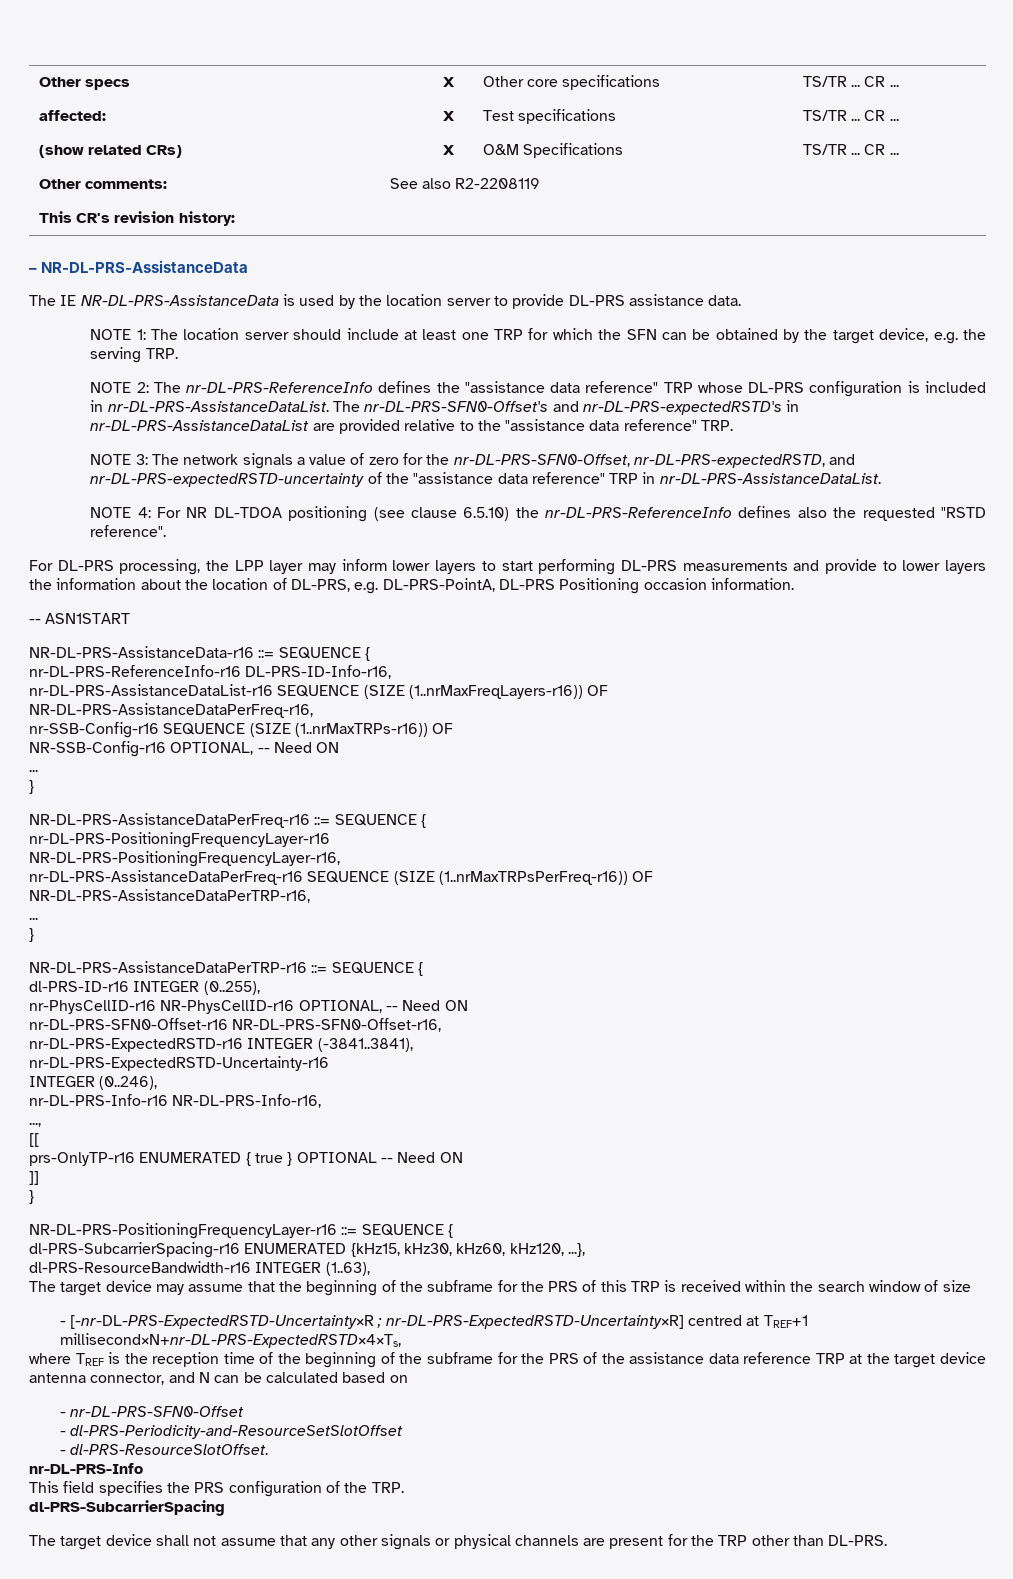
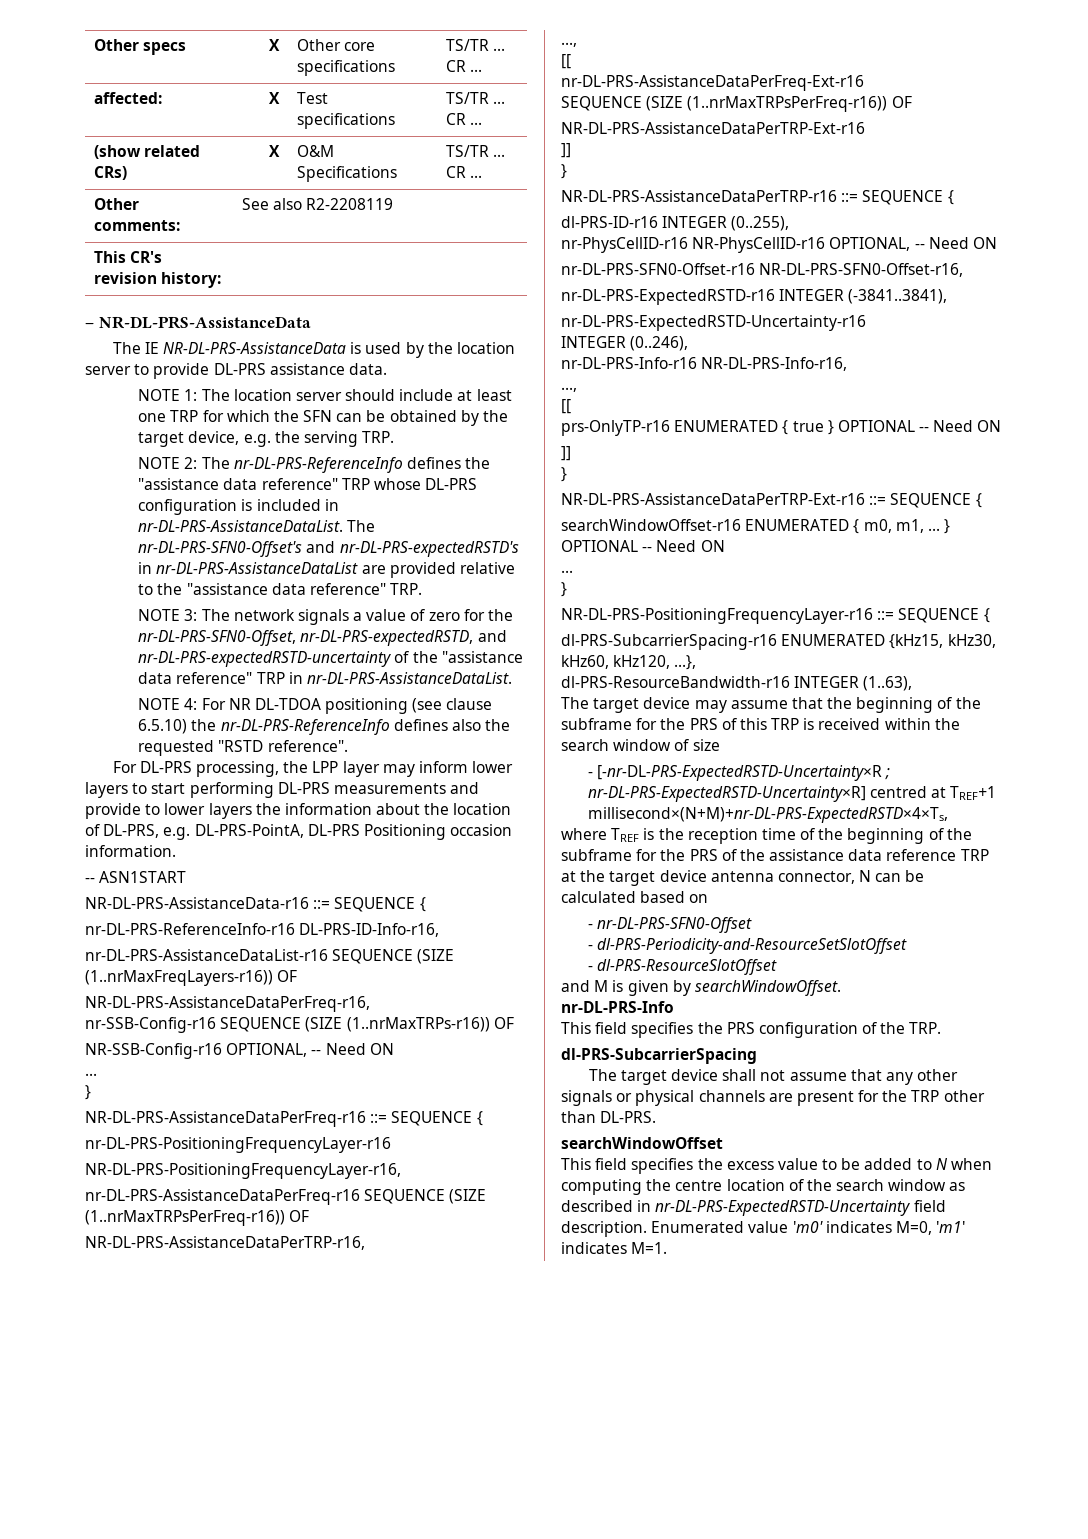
[29,917,38,920] ... -> [561,42,577,47] [561,54,571,69] [561,75,864,91] [561,96,912,112] [561,122,865,134] [561,143,571,158] ..., // [[ // nr-DL-PRS-AssistanceDataPerFreq-Ext-r16 // SEQUENCE (SIZE (1..nrMaxTRPsPerFreq-r16)) OF // NR-DL-PRS-AssistanceDataPerTRP-Ext-r16 // ]]
(34, 1197) none -> [561,493,982,508] [561,519,951,534] [561,540,725,552] [561,570,573,573] [561,582,567,597] // NR-DL-PRS-AssistanceDataPerTRP-Ext-r16 ::= SEQUENCE { // searchWindowOffset-r16 ENUMERATED { m0, m1, ... } OPTIONAL -- Need ON // ... // }
[59,1333,401,1348] millisecond×N+nr-DL-PRS-ExpectedRSTD×4×Ts, -> [587,807,948,823] millisecond×(N+M)+nr-DL-PRS-ExpectedRSTD×4×Ts,
[168,1372,195,1383] and -> (855, 877) none
[69,1444,268,1455] dl-PRS-ResourceSlotOffset. -> [596,959,777,975] [561,980,841,996] dl-PRS-ResourceSlotOffset // and M is given by searchWindowOffset.
(888, 1540) none -> [561,1137,723,1149] [561,1158,993,1174] [561,1179,966,1195] [561,1200,946,1216] [561,1221,966,1237] [561,1242,668,1254] // searchWindowOffset // This field specifies the excess value to be added to N when computing the centre location of the search window as described in nr-DL-PRS-ExpectedRSTD-Uncertainty field description. Enumerated value 'm0' indicates M=0, 'm1' indicates M=1.

